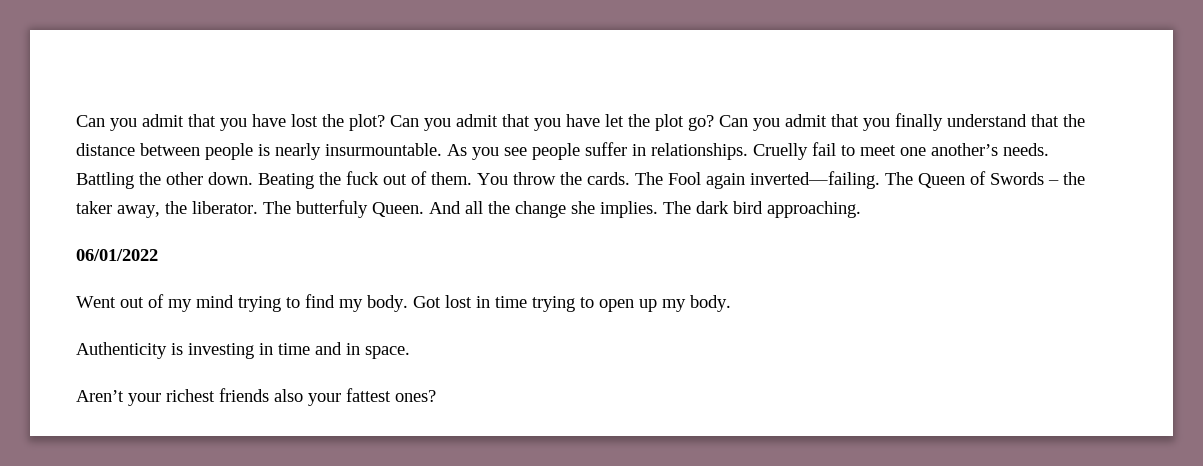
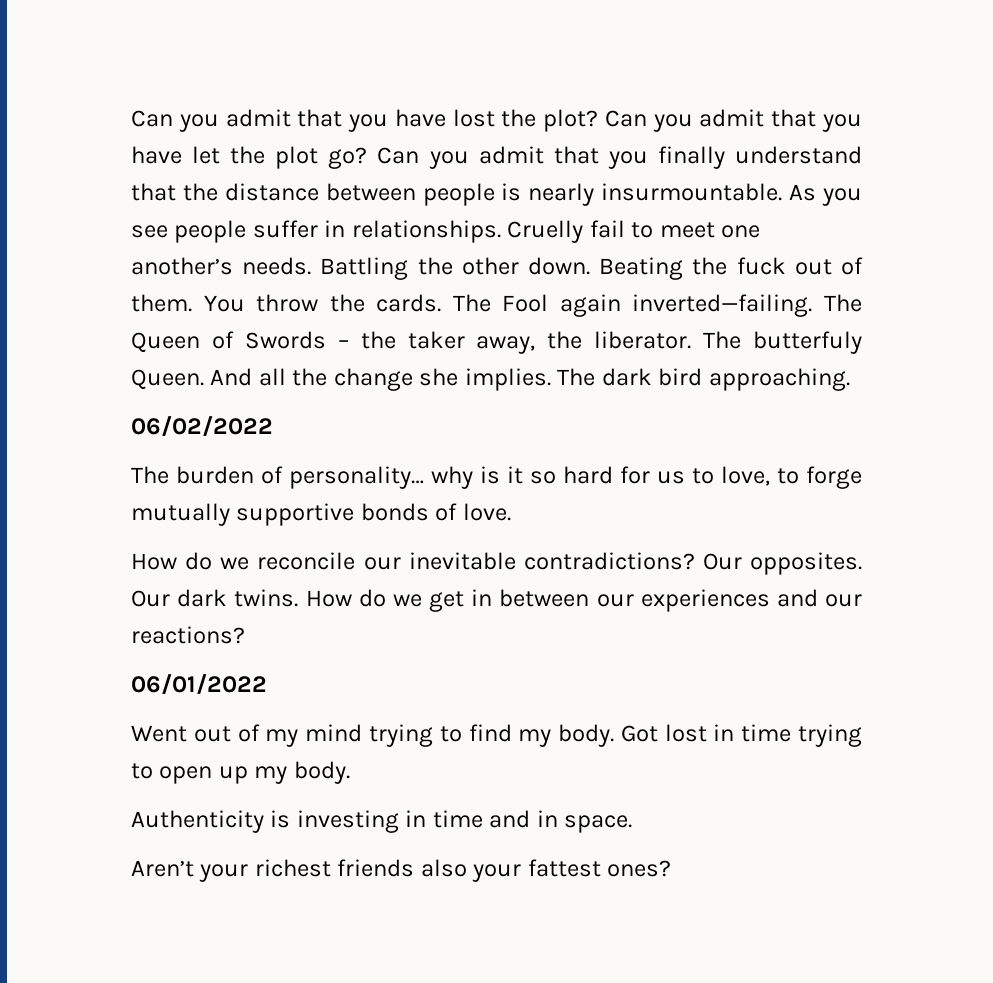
(861, 209) none -> [131,416,273,436] [131,466,862,489] [131,503,511,526] [131,552,862,575] [131,589,862,612] [131,626,245,644] // 06/02/2022 // The burden of personality… why is it so hard for us to love, to forge mutually supportive bonds of love. // How do we reconcile our inevitable contradictions? Our opposites. Our dark twins. How do we get in between our experiences and our reactions?

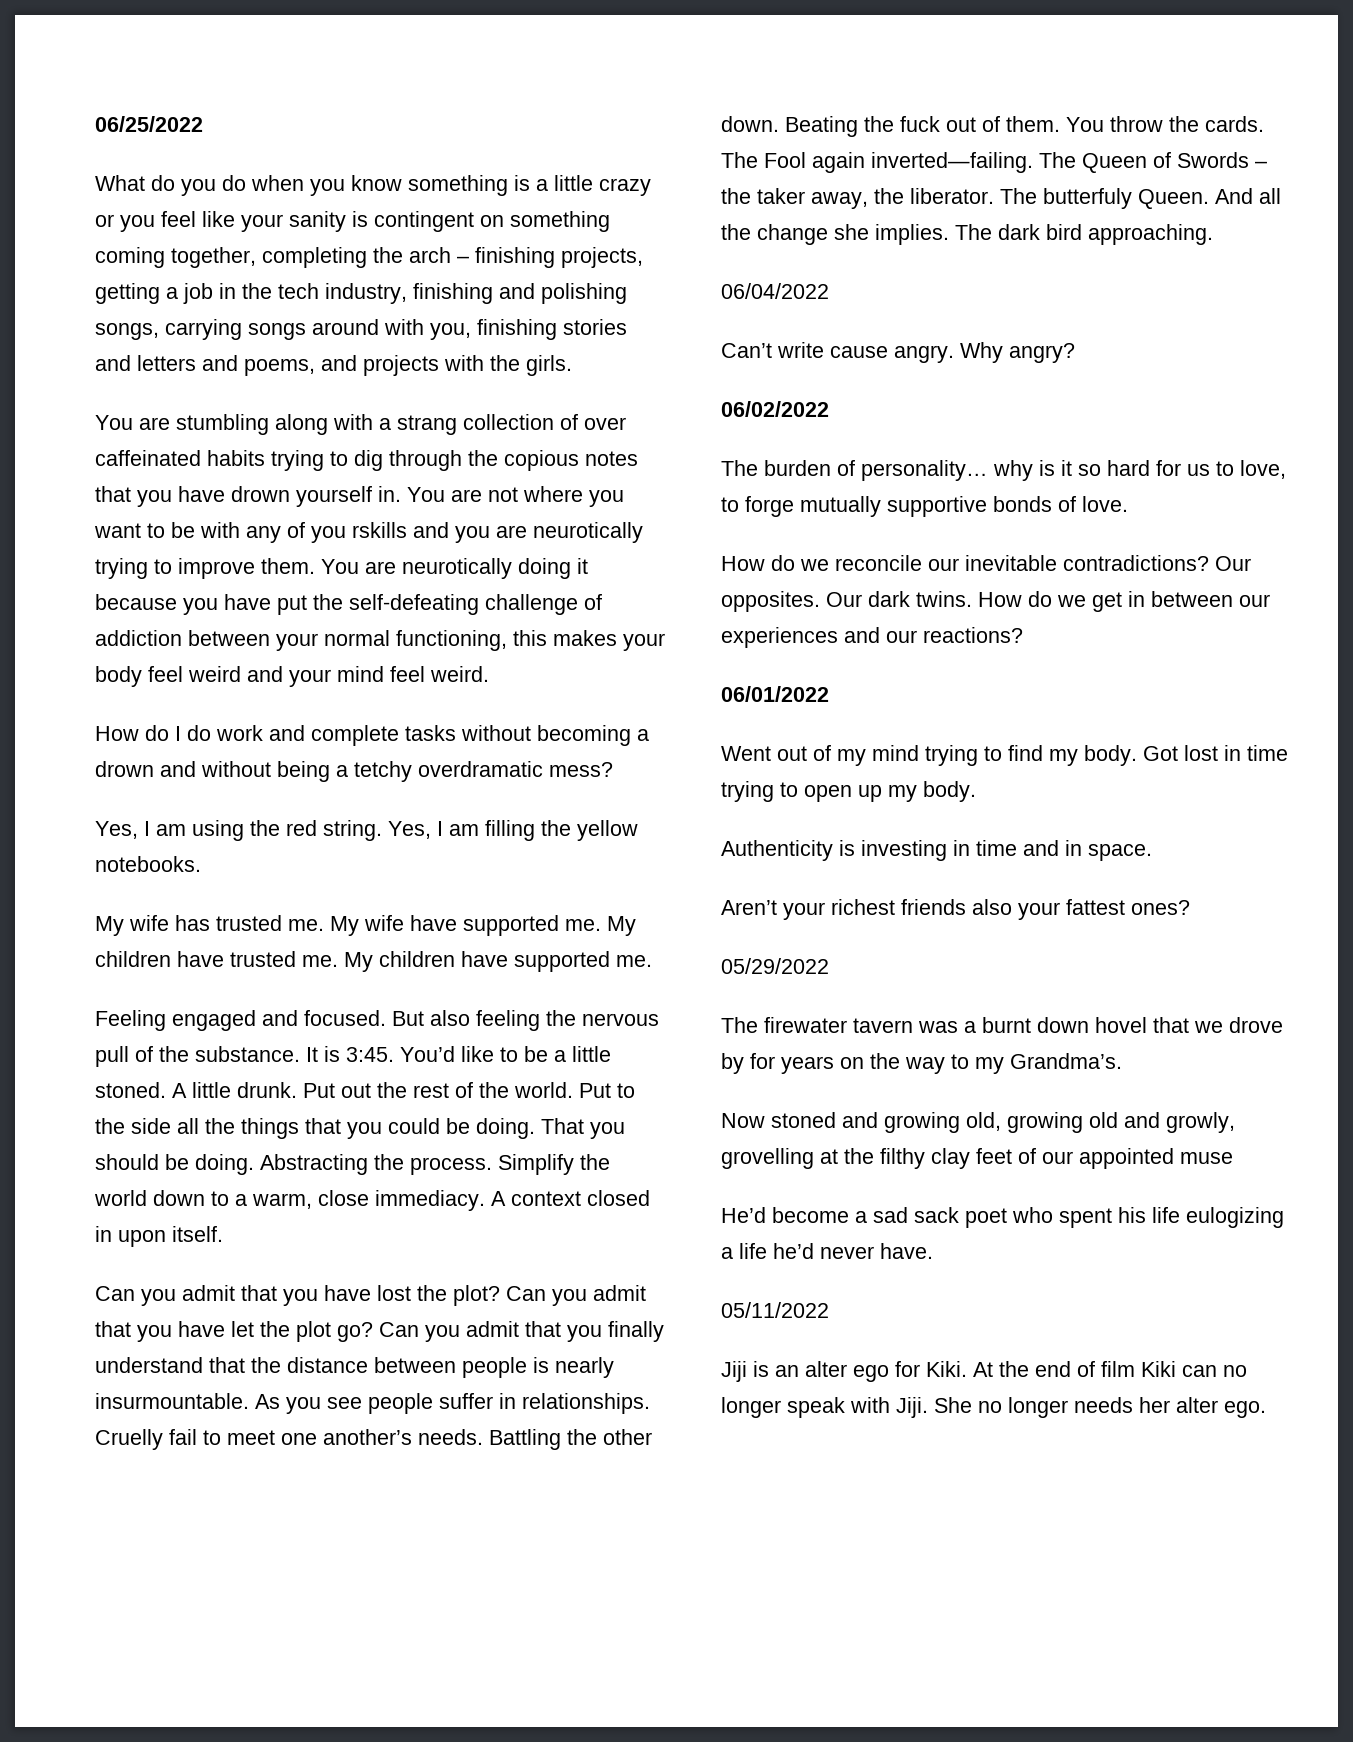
(131, 118) none -> [95,116,203,132] [95,175,651,196] [95,211,610,232] [95,247,643,268] [95,283,627,304] [95,319,627,340] [95,355,572,376] [95,414,626,435] [95,450,638,471] [95,486,624,507] [94,522,643,543] [95,558,588,579] [95,594,602,615] [95,630,665,651] [95,666,489,687] [95,725,649,746] [95,761,613,782] [95,820,638,841] [95,856,201,872] [95,915,636,936] [95,951,652,972] [95,1010,659,1031] [95,1046,611,1067] [95,1082,635,1098] [95,1118,625,1139] [95,1154,610,1175] [94,1190,650,1211] [95,1226,223,1247] 06/25/2022 // What do you do when you know something is a little crazy or you feel like your sanity is contingent on something coming together, completing the arch – finishing projects, getting a job in the tech industry, finishing and polishing songs, carrying songs around with you, finishing stories and letters and poems, and projects with the girls. // You are stumbling along with a strang collection of over caffeinated habits trying to dig through the copious notes that you have drown yourself in. You are not where you want to be with any of you rskills and you are neurotically trying to improve them. You are neurotically doing it because you have put the self-defeating challenge of addiction between your normal functioning, this makes your body feel weird and your mind feel weird. // How do I do work and complete tasks without becoming a drown and without being a tetchy overdramatic mess? // Yes, I am using the red string. Yes, I am filling the yellow notebooks. // My wife has trusted me. My wife have supported me. My children have trusted me. My children have supported me. // Feeling engaged and focused. But also feeling the nervous pull of the substance. It is 3:45. You’d like to be a little stoned. A little drunk. Put out the rest of the world. Put to the side all the things that you could be doing. That you should be doing. Abstracting the process. Simplify the world down to a warm, close immediacy. A context closed in upon itself. //
(850, 379) none -> [721,283,829,299] [721,342,1075,363] // 06/04/2022 // Can’t write cause angry. Why angry?
(672, 868) none -> [721,958,829,974] [721,1017,1283,1033] [721,1053,1122,1074] [721,1112,1235,1133] [721,1148,1233,1169] [721,1207,1284,1228] [721,1243,933,1259] [721,1302,829,1318] [721,1361,1247,1382] [721,1397,1266,1418] // 05/29/2022 // The firewater tavern was a burnt down hovel that we drove by for years on the way to my Grandma’s. // Now stoned and growing old, growing old and growly, grovelling at the filthy clay feet of our appointed muse // He’d become a sad sack poet who spent his life eulogizing a life he’d never have. // 05/11/2022 // Jiji is an alter ego for Kiki. At the end of film Kiki can no longer speak with Jiji. She no longer needs her alter ego.

